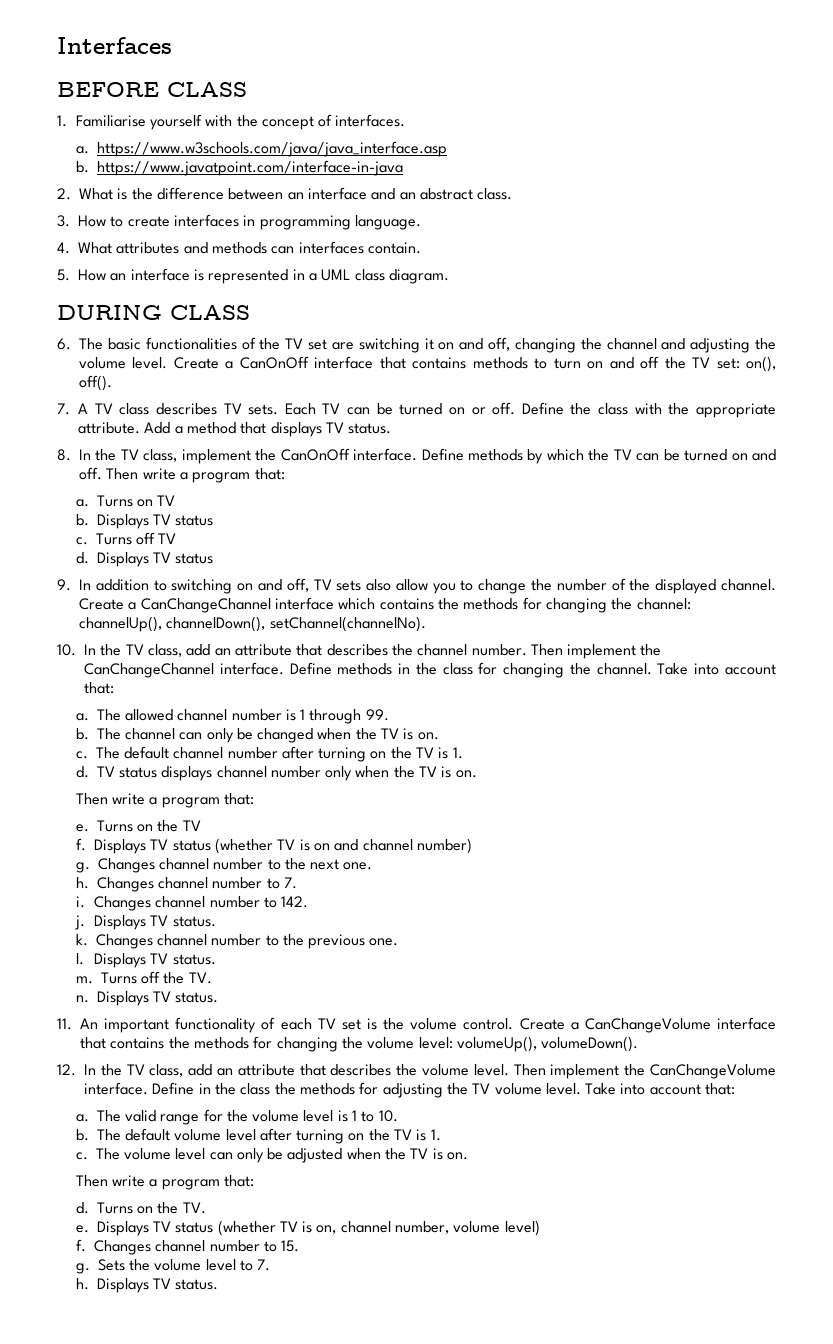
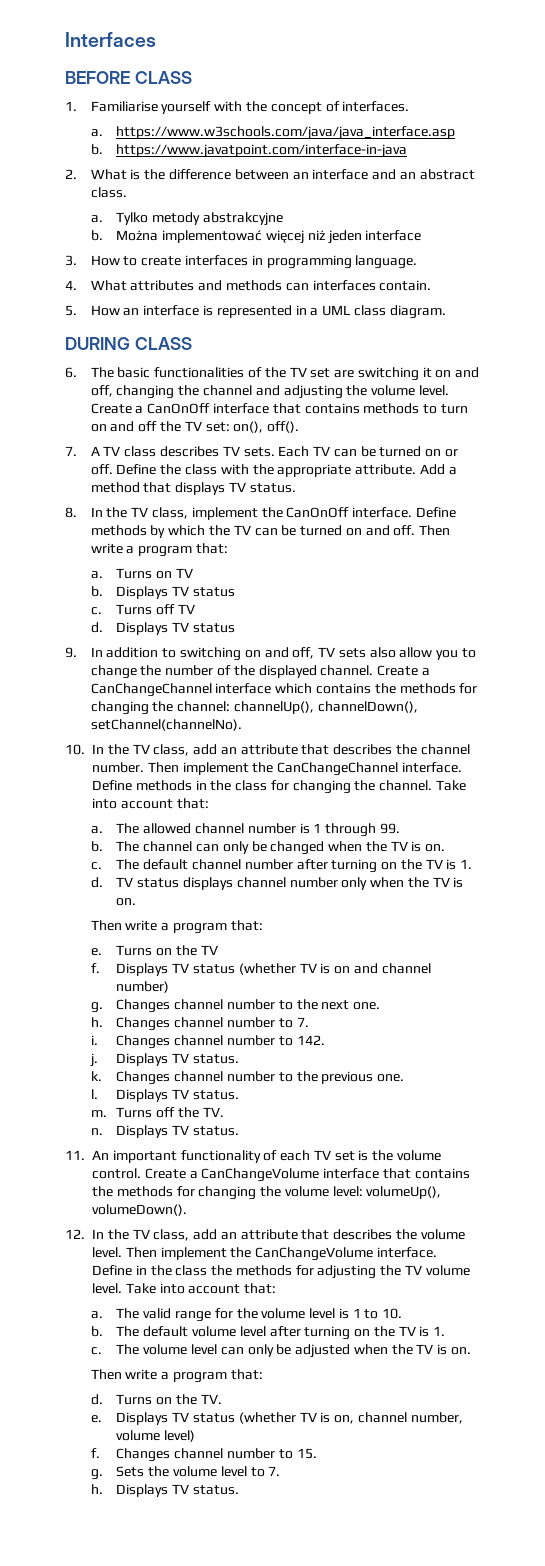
(513, 194) none -> [90,212,283,226] [90,230,422,244] // a. Tylko metody abstrakcyjne // b. Można implementować więcej niż jeden interface

